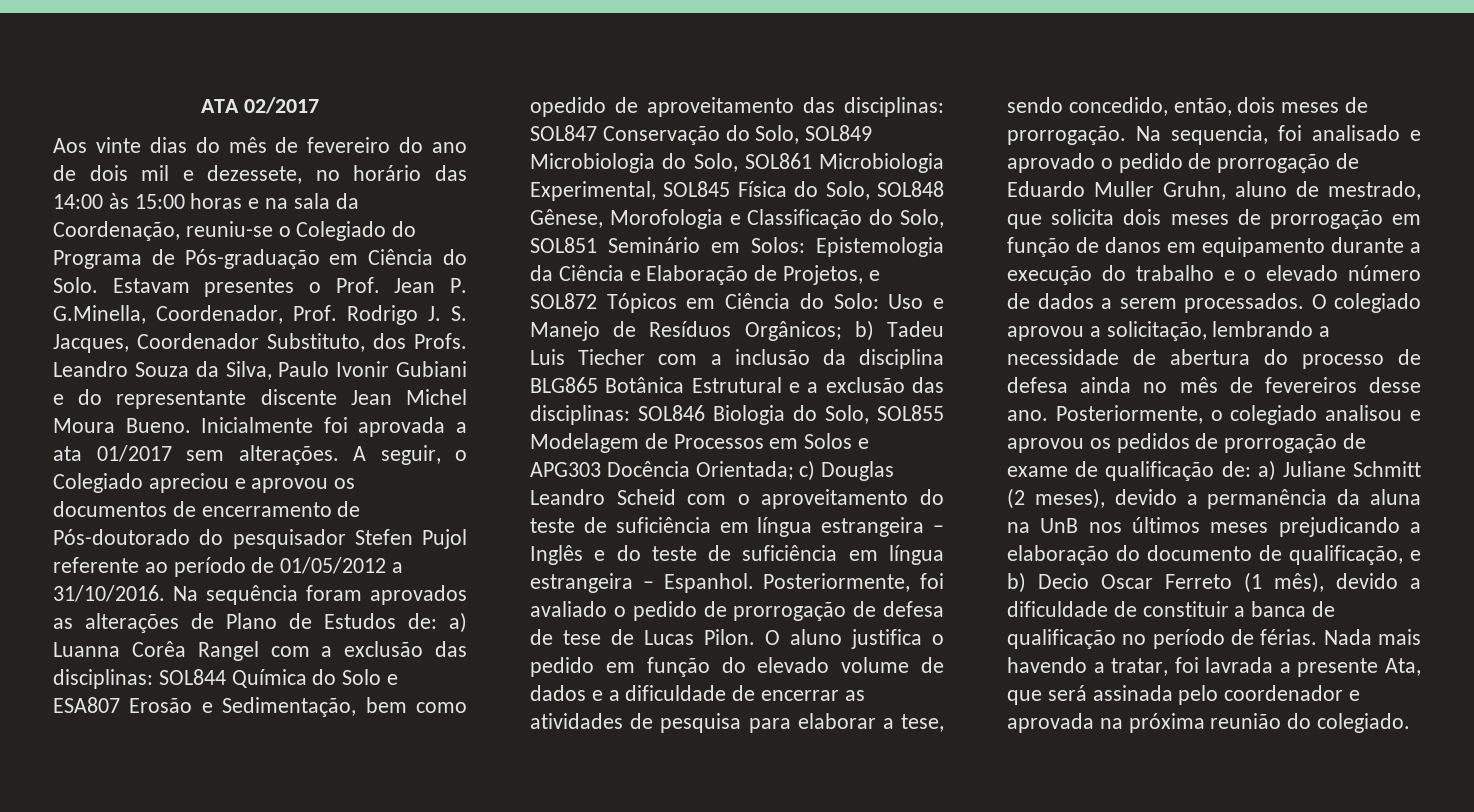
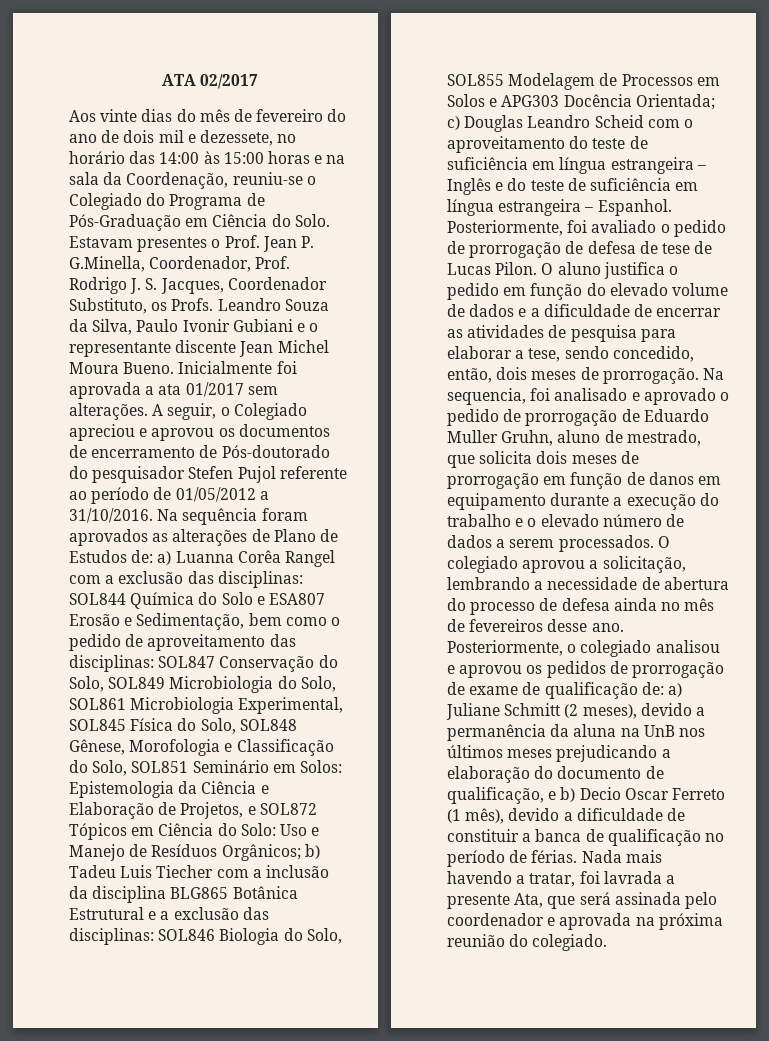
[184,249,320,269] Pós-graduação -> [69,214,181,231] Pós-Graduação
[373,333,406,349] dos -> [151,302,168,311] os
[78,389,103,405] do -> [309,323,319,332] o
[530,97,606,117] opedido -> [330,617,340,626] [69,634,121,651] o pedido

